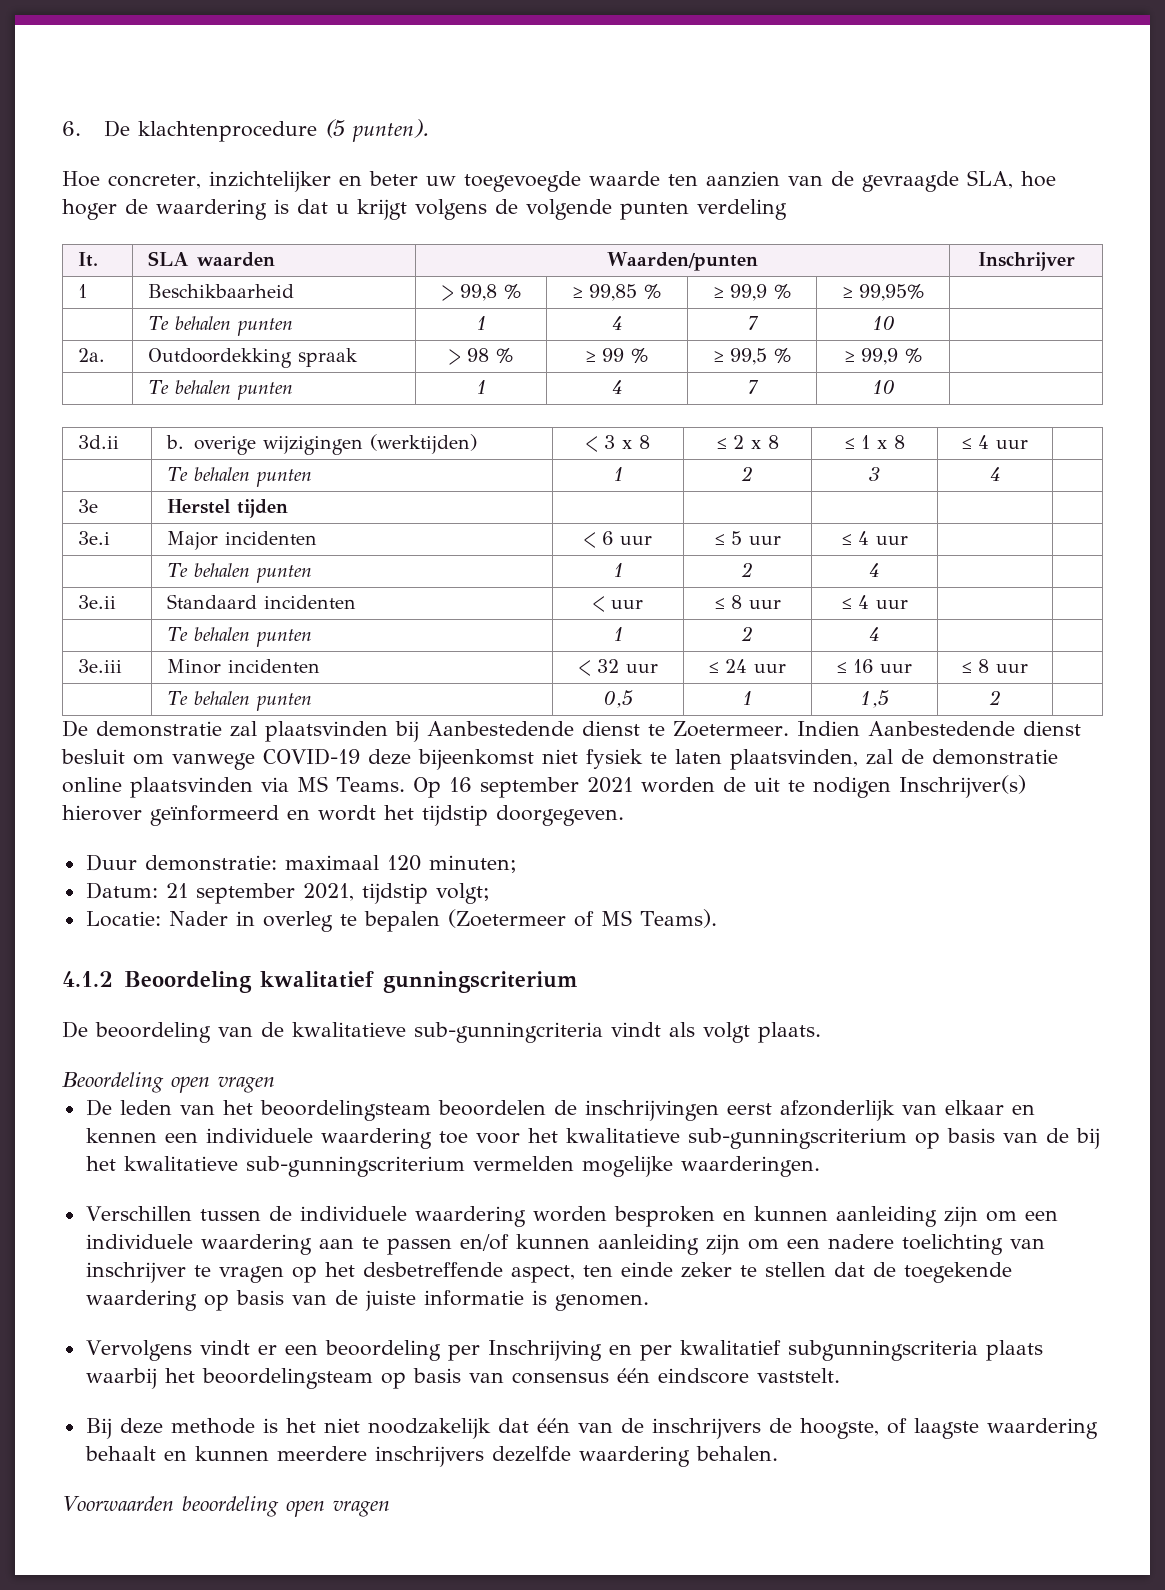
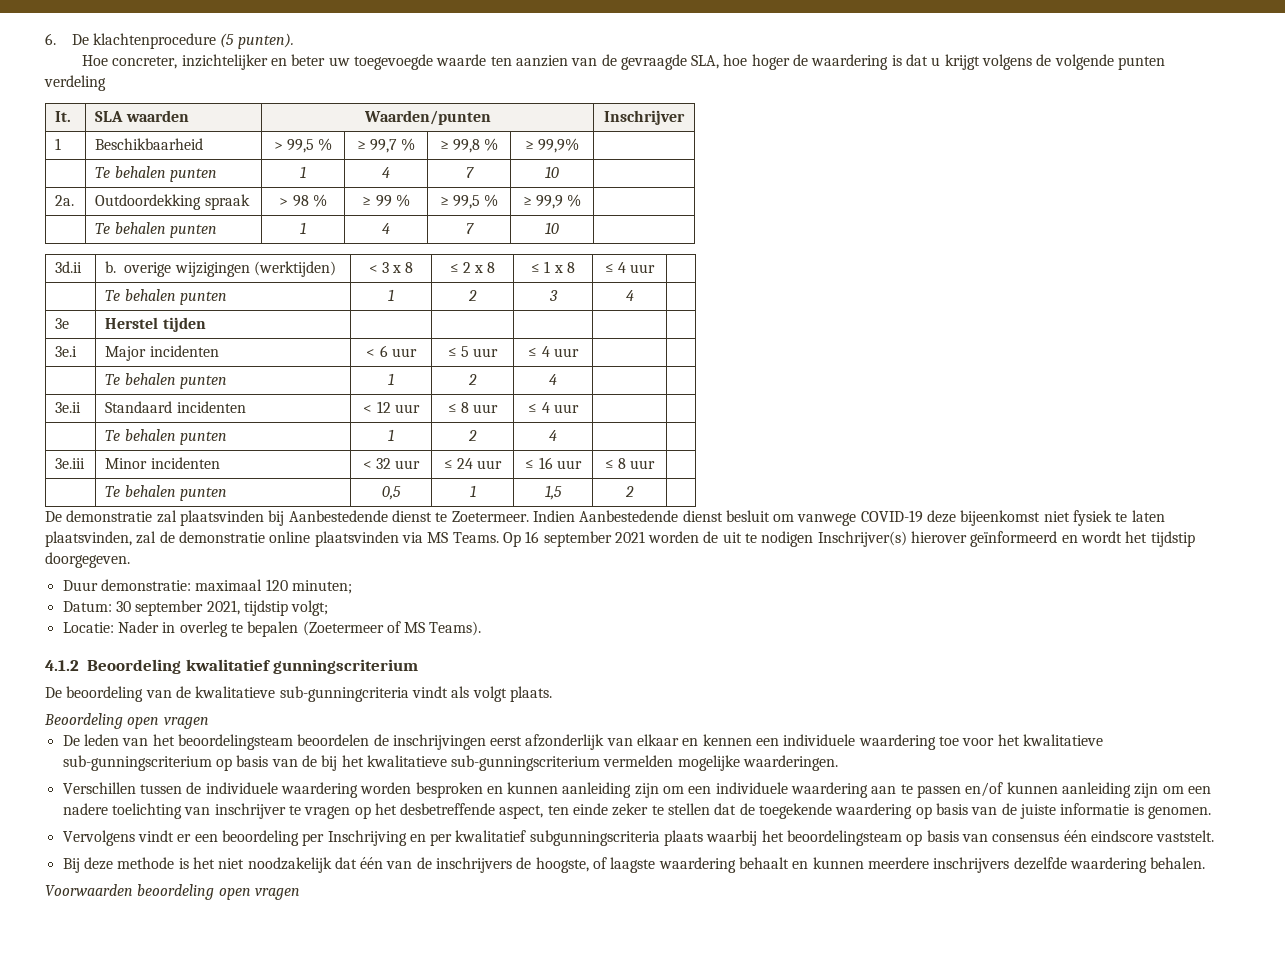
[459,284,521,301] [573,284,661,301] [713,284,791,301] [842,284,924,301] 99,8 % | ≥ 99,85 % | ≥ 99,9 % | ≥ 99,95% -> [287,138,333,153] [356,138,416,153] [439,138,499,153] [524,138,580,153] 99,5 % | ≥ 99,7 % | ≥ 99,8 % | ≥ 99,9%
(604, 604) none -> [376,401,391,413] 12
[165,883,188,898] 21 -> [115,601,131,612] 30

